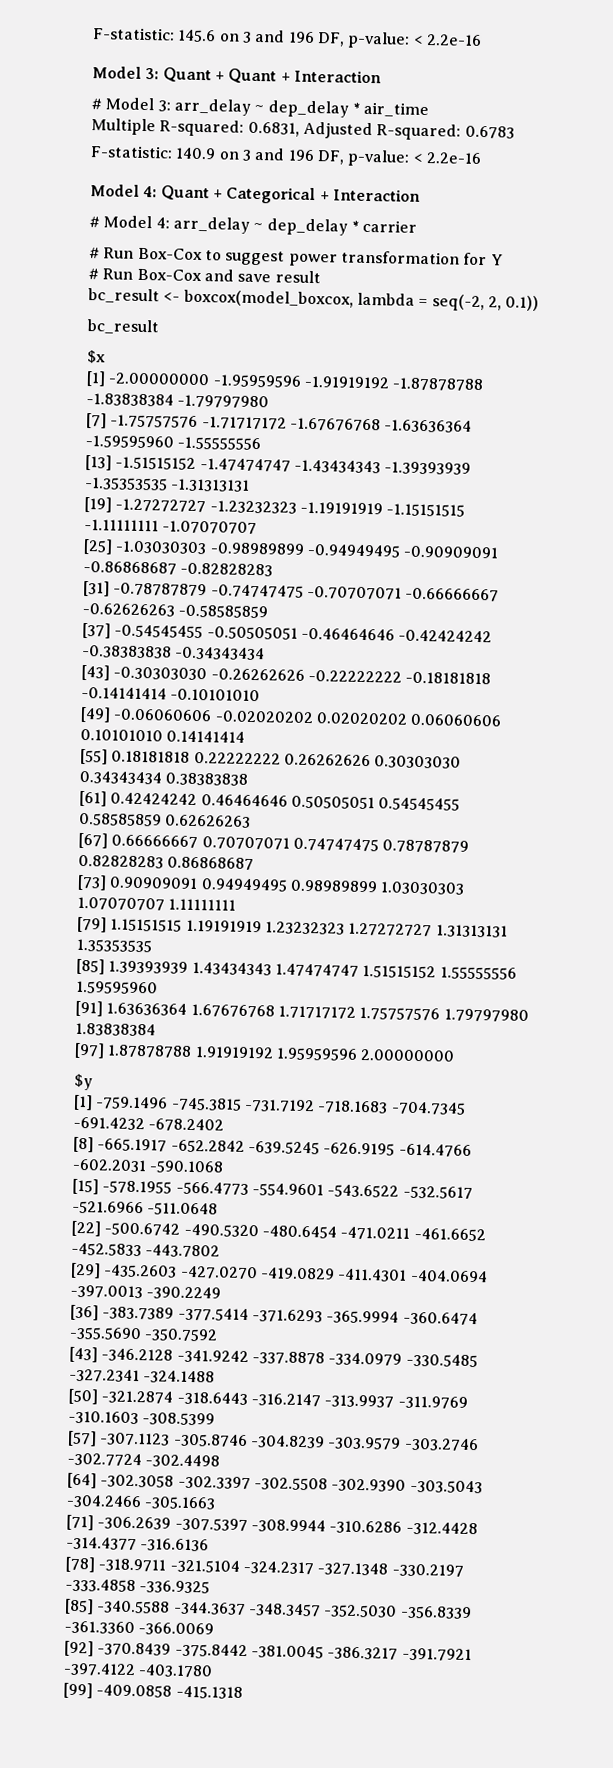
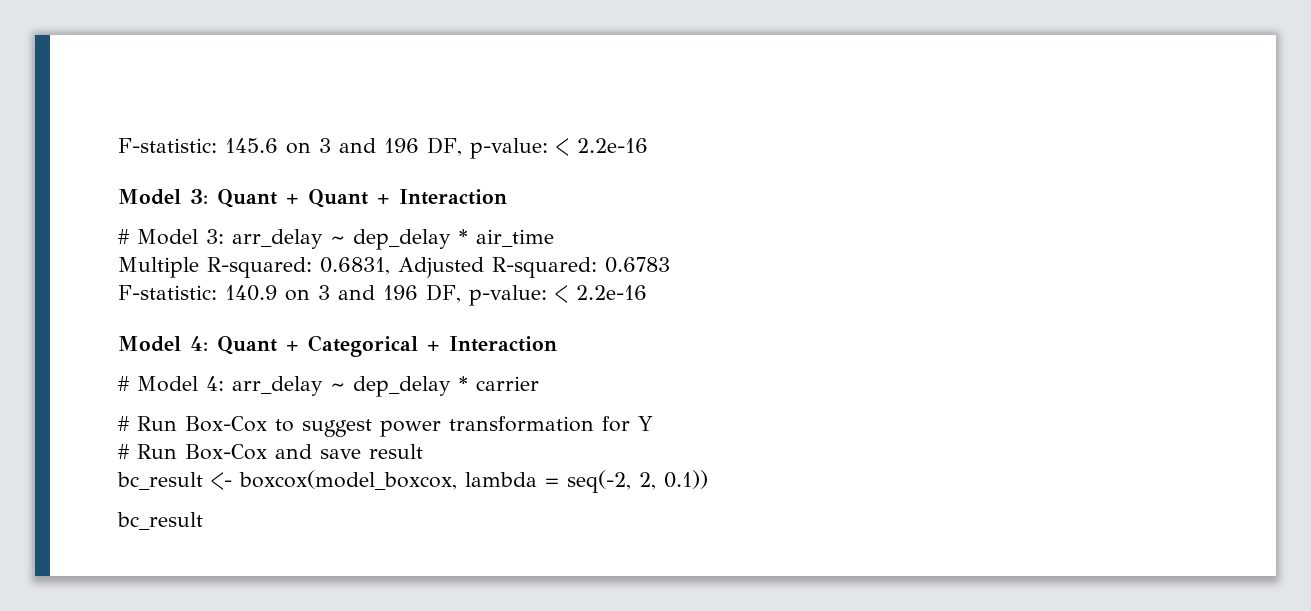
[87,350,106,364] [86,371,485,392] [86,393,270,409] [86,413,473,433] [85,435,262,451] [85,454,472,475] [84,476,251,492] [84,496,466,517] [84,518,258,535] [83,538,500,559] [83,560,274,577] [83,580,500,602] [82,602,269,619] [82,622,493,643] [82,644,266,661] [81,664,492,685] [81,686,261,702] [80,706,503,727] [80,728,246,743] [80,748,462,769] [79,770,249,786] [79,790,461,811] [79,812,252,829] [78,832,470,853] [78,854,255,871] [77,874,466,895] [77,896,237,911] [77,916,508,938] [76,938,152,953] [76,958,517,980] [76,980,158,995] [75,1000,529,1022] [75,1022,156,1037] [74,1042,456,1062] [74,1073,93,1091] [73,1094,466,1115] [73,1116,225,1132] [73,1136,472,1157] [72,1158,225,1174] [72,1178,473,1200] [72,1200,219,1216] [71,1220,486,1242] [71,1242,221,1258] [70,1262,488,1283] [70,1284,222,1300] [70,1304,478,1326] [69,1326,219,1342] [69,1346,478,1368] [69,1368,216,1384] [68,1388,468,1409] [68,1410,216,1426] [67,1430,479,1452] [67,1452,221,1468] [67,1472,483,1494] [66,1494,217,1510] [66,1514,478,1536] [66,1536,210,1552] [65,1556,464,1577] [65,1578,211,1594] [64,1598,472,1620] [64,1620,215,1636] [64,1640,472,1662] [63,1662,214,1678] [63,1682,243,1699] // $x // [1] -2.00000000 -1.95959596 -1.91919192 -1.87878788 -1.83838384 -1.79797980 // [7] -1.75757576 -1.71717172 -1.67676768 -1.63636364 -1.59595960 -1.55555556 // [13] -1.51515152 -1.47474747 -1.43434343 -1.39393939 -1.35353535 -1.31313131 // [19] -1.27272727 -1.23232323 -1.19191919 -1.15151515 -1.11111111 -1.07070707 // [25] -1.03030303 -0.98989899 -0.94949495 -0.90909091 -0.86868687 -0.82828283 // [31] -0.78787879 -0.74747475 -0.70707071 -0.66666667 -0.62626263 -0.58585859 // [37] -0.54545455 -0.50505051 -0.46464646 -0.42424242 -0.38383838 -0.34343434 // [43] -0.30303030 -0.26262626 -0.22222222 -0.18181818 -0.14141414 -0.10101010 // [49] -0.06060606 -0.02020202 0.02020202 0.06060606 0.10101010 0.14141414 // [55] 0.18181818 0.22222222 0.26262626 0.30303030 0.34343434 0.38383838 // [61] 0.42424242 0.46464646 0.50505051 0.54545455 0.58585859 0.62626263 // [67] 0.66666667 0.70707071 0.74747475 0.78787879 0.82828283 0.86868687 // [73] 0.90909091 0.94949495 0.98989899 1.03030303 1.07070707 1.11111111 // [79] 1.15151515 1.19191919 1.23232323 1.27272727 1.31313131 1.35353535 // [85] 1.39393939 1.43434343 1.47474747 1.51515152 1.55555556 1.59595960 // [91] 1.63636364 1.67676768 1.71717172 1.75757576 1.79797980 1.83838384 // [97] 1.87878788 1.91919192 1.95959596 2.00000000 // $y // [1] -759.1496 -745.3815 -731.7192 -718.1683 -704.7345 -691.4232 -678.2402 // [8] -665.1917 -652.2842 -639.5245 -626.9195 -614.4766 -602.2031 -590.1068 // [15] -578.1955 -566.4773 -554.9601 -543.6522 -532.5617 -521.6966 -511.0648 // [22] -500.6742 -490.5320 -480.6454 -471.0211 -461.6652 -452.5833 -443.7802 // [29] -435.2603 -427.0270 -419.0829 -411.4301 -404.0694 -397.0013 -390.2249 // [36] -383.7389 -377.5414 -371.6293 -365.9994 -360.6474 -355.5690 -350.7592 // [43] -346.2128 -341.9242 -337.8878 -334.0979 -330.5485 -327.2341 -324.1488 // [50] -321.2874 -318.6443 -316.2147 -313.9937 -311.9769 -310.1603 -308.5399 // [57] -307.1123 -305.8746 -304.8239 -303.9579 -303.2746 -302.7724 -302.4498 // [64] -302.3058 -302.3397 -302.5508 -302.9390 -303.5043 -304.2466 -305.1663 // [71] -306.2639 -307.5397 -308.9944 -310.6286 -312.4428 -314.4377 -316.6136 // [78] -318.9711 -321.5104 -324.2317 -327.1348 -330.2197 -333.4858 -336.9325 // [85] -340.5588 -344.3637 -348.3457 -352.5030 -356.8339 -361.3360 -366.0069 // [92] -370.8439 -375.8442 -381.0045 -386.3217 -391.7921 -397.4122 -403.1780 // [99] -409.0858 -415.1318 -> (203, 521) none

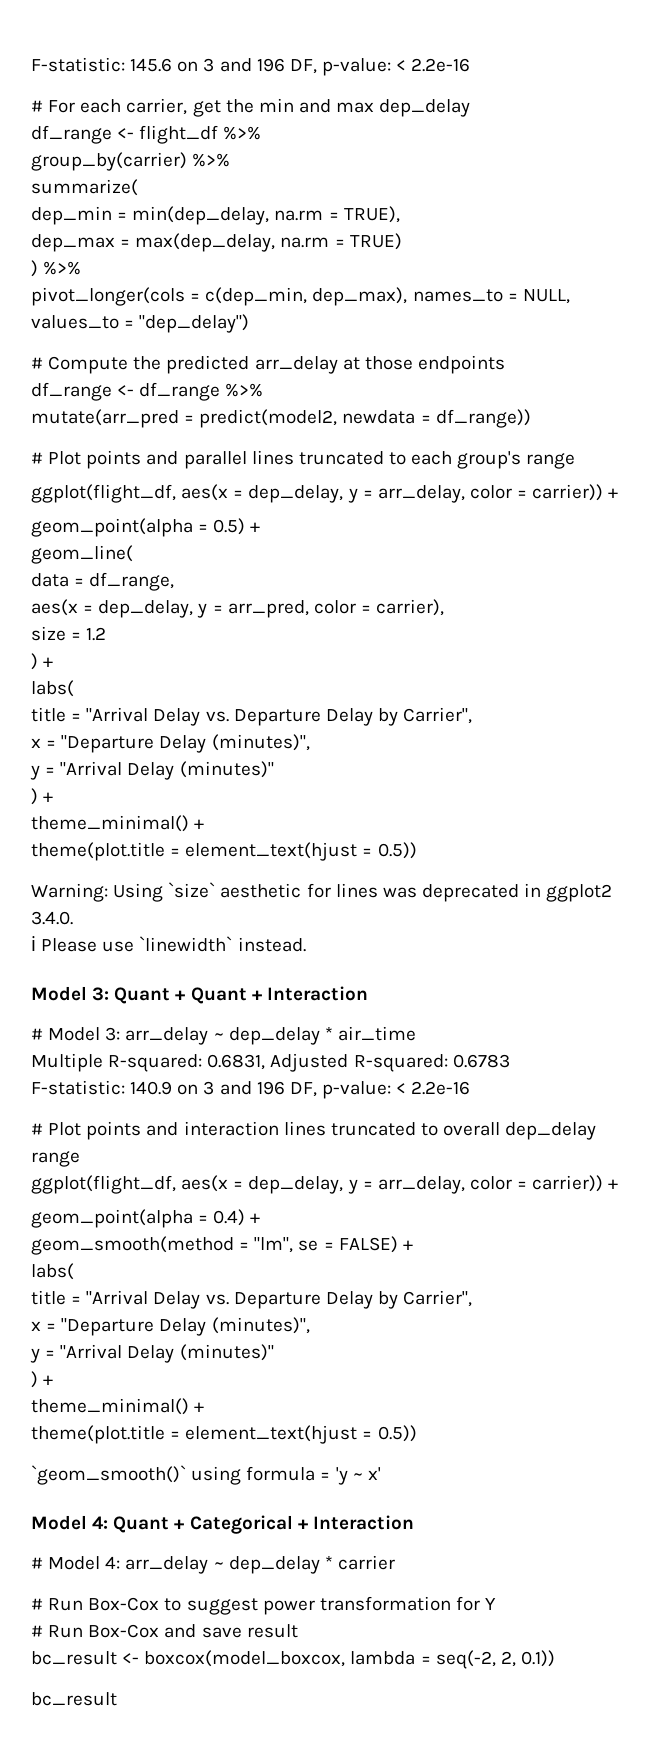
(648, 145) none -> [31,98,471,117] [31,125,262,144] [31,152,231,171] [31,179,138,196] [31,206,400,225] [31,233,402,252] [31,260,82,277] [31,287,570,306] [31,314,250,333] [31,355,505,374] [31,382,264,401] [31,409,531,428] [31,450,576,469] [31,484,619,503] [31,518,261,537] [31,545,133,564] [31,572,175,591] [31,599,445,618] [31,626,107,641] [31,653,54,670] [31,680,74,697] [31,707,473,726] [31,734,310,753] [30,761,274,780] [31,788,54,805] [31,815,205,832] [31,842,417,861] [31,882,613,902] [31,911,73,925] [31,936,306,952] // # For each carrier, get the min and max dep_delay // df_range <- flight_df %>% // group_by(carrier) %>% // summarize( // dep_min = min(dep_delay, na.rm = TRUE), // dep_max = max(dep_delay, na.rm = TRUE) // ) %>% // pivot_longer(cols = c(dep_min, dep_max), names_to = NULL, values_to = "dep_delay") // # Compute the predicted arr_delay at those endpoints // df_range <- df_range %>% // mutate(arr_pred = predict(model2, newdata = df_range)) // # Plot points and parallel lines truncated to each group's range // ggplot(flight_df, aes(x = dep_delay, y = arr_delay, color = carrier)) + // geom_point(alpha = 0.5) + // geom_line( // data = df_range, // aes(x = dep_delay, y = arr_pred, color = carrier), // size = 1.2 // ) + // labs( // title = "Arrival Delay vs. Departure Delay by Carrier", // x = "Departure Delay (minutes)", // y = "Arrival Delay (minutes)" // ) + // theme_minimal() + // theme(plot.title = element_text(hjust = 0.5)) // Warning: Using `size` aesthetic for lines was deprecated in ggplot2 3.4.0. // ℹ Please use `linewidth` instead.
(647, 292) none -> [31,1121,597,1140] [31,1151,80,1167] [31,1175,619,1194] [31,1209,261,1228] [31,1236,413,1255] [31,1263,74,1280] [31,1290,473,1309] [31,1317,310,1336] [30,1344,274,1363] [31,1371,54,1388] [31,1398,205,1415] [31,1425,417,1444] [31,1465,381,1485] // # Plot points and interaction lines truncated to overall dep_delay range // ggplot(flight_df, aes(x = dep_delay, y = arr_delay, color = carrier)) + // geom_point(alpha = 0.4) + // geom_smooth(method = "lm", se = FALSE) + // labs( // title = "Arrival Delay vs. Departure Delay by Carrier", // x = "Departure Delay (minutes)", // y = "Arrival Delay (minutes)" // ) + // theme_minimal() + // theme(plot.title = element_text(hjust = 0.5)) // `geom_smooth()` using formula = 'y ~ x'

